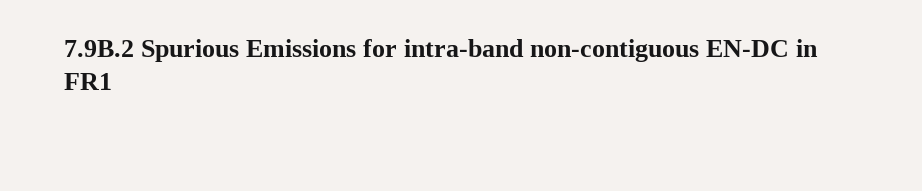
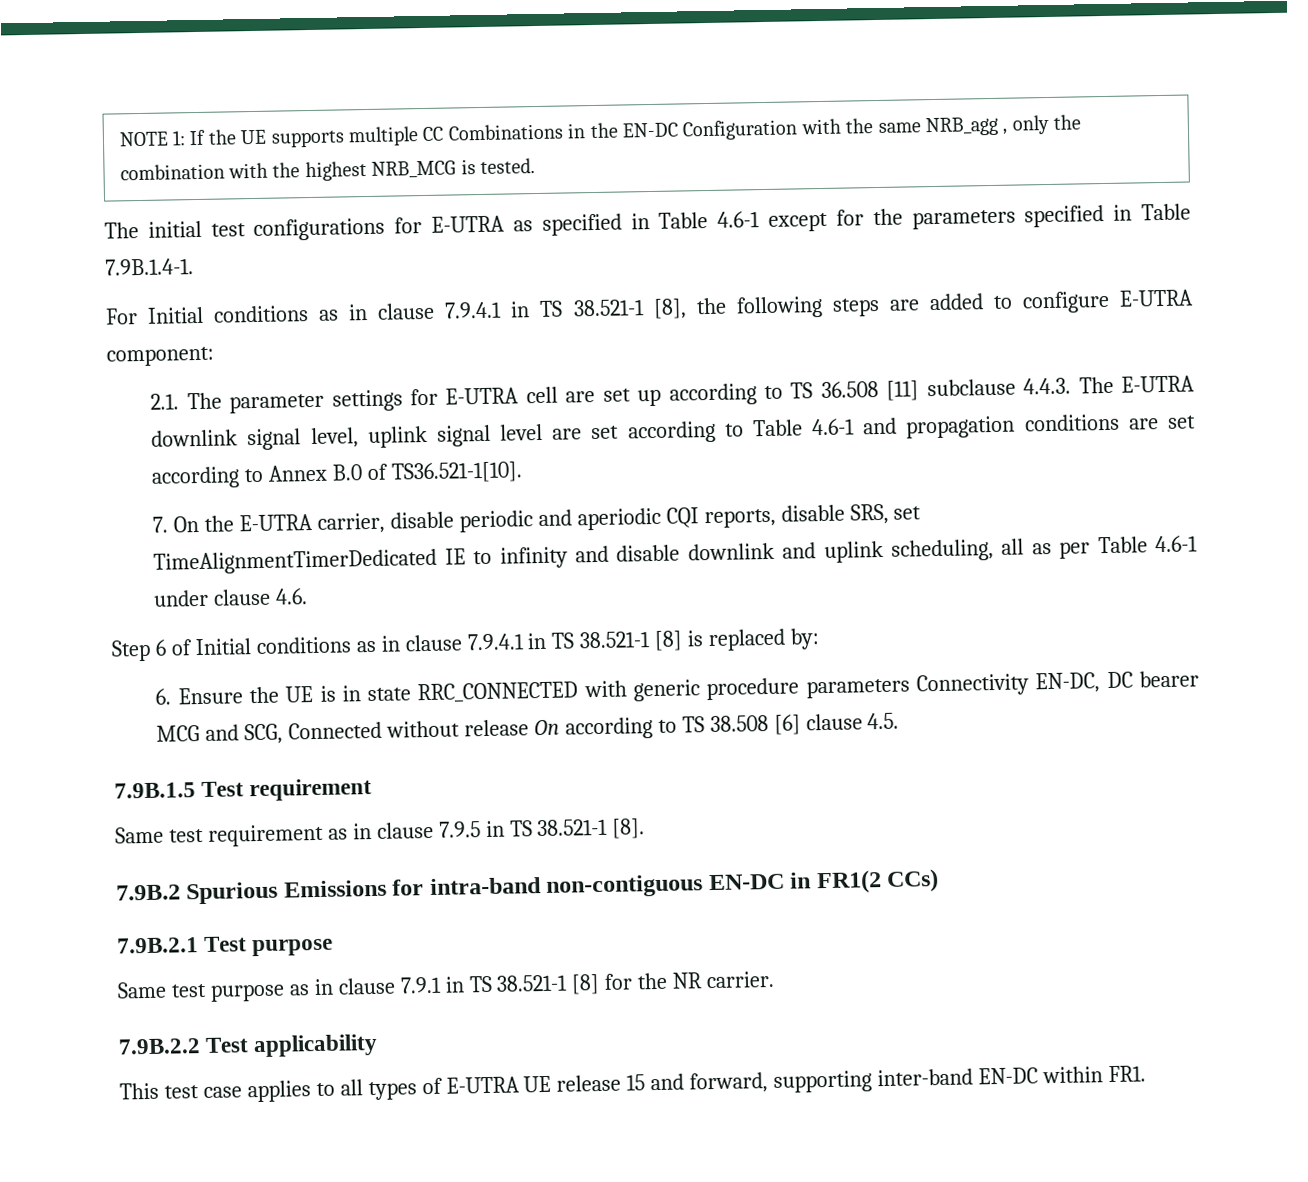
(64, 48) none -> [118,114,1082,148] [119,158,535,182] [104,203,1192,242] [105,258,194,276] [105,289,1194,325] [106,346,214,367] [150,375,1195,414] [151,413,1197,451] [151,461,523,489] [152,503,922,534] [153,535,1198,575] [153,588,309,607] [111,628,821,662] [155,670,1200,705] [156,712,900,745] [114,777,373,802] [115,818,646,847] NOTE 1: If the UE supports multiple CC Combinations in the EN-DC Configuration with the same NRB_agg , only the combination with the highest NRB_MCG is tested. // The initial test configurations for E-UTRA as specified in Table 4.6-1 except for the parameters specified in Table 7.9B.1.4-1. // For Initial conditions as in clause 7.9.4.1 in TS 38.521-1 [8], the following steps are added to configure E-UTRA component: // 2.1. The parameter settings for E-UTRA cell are set up according to TS 36.508 [11] subclause 4.4.3. The E-UTRA downlink signal level, uplink signal level are set according to Table 4.6-1 and propagation conditions are set according to Annex B.0 of TS36.521-1[10]. // 7. On the E-UTRA carrier, disable periodic and aperiodic CQI reports, disable SRS, set TimeAlignmentTimerDedicated IE to infinity and disable downlink and uplink scheduling, all as per Table 4.6-1 under clause 4.6. // Step 6 of Initial conditions as in clause 7.9.4.1 in TS 38.521-1 [8] is replaced by: // 6. Ensure the UE is in state RRC_CONNECTED with generic procedure parameters Connectivity EN-DC, DC bearer MCG and SCG, Connected without release On according to TS 38.508 [6] clause 4.5. // 7.9B.1.5 Test requirement // Same test requirement as in clause 7.9.5 in TS 38.521-1 [8]. //
[64,73,112,90] FR1 -> [815,869,940,895] [117,936,334,957] [117,970,775,1002] [118,1033,379,1058] [119,1065,1146,1103] FR1(2 CCs) // 7.9B.2.1 Test purpose // Same test purpose as in clause 7.9.1 in TS 38.521-1 [8] for the NR carrier. // 7.9B.2.2 Test applicability // This test case applies to all types of E-UTRA UE release 15 and forward, supporting inter-band EN-DC within FR1.

